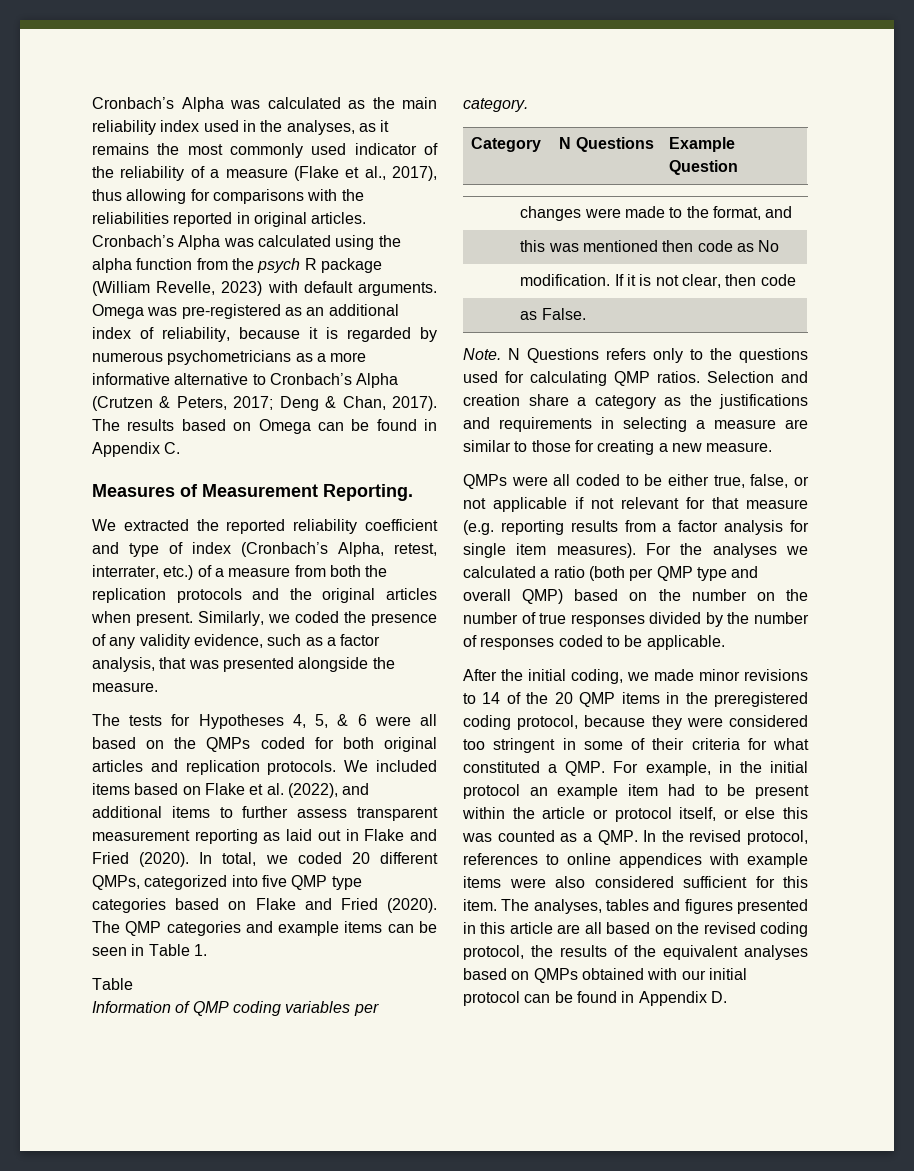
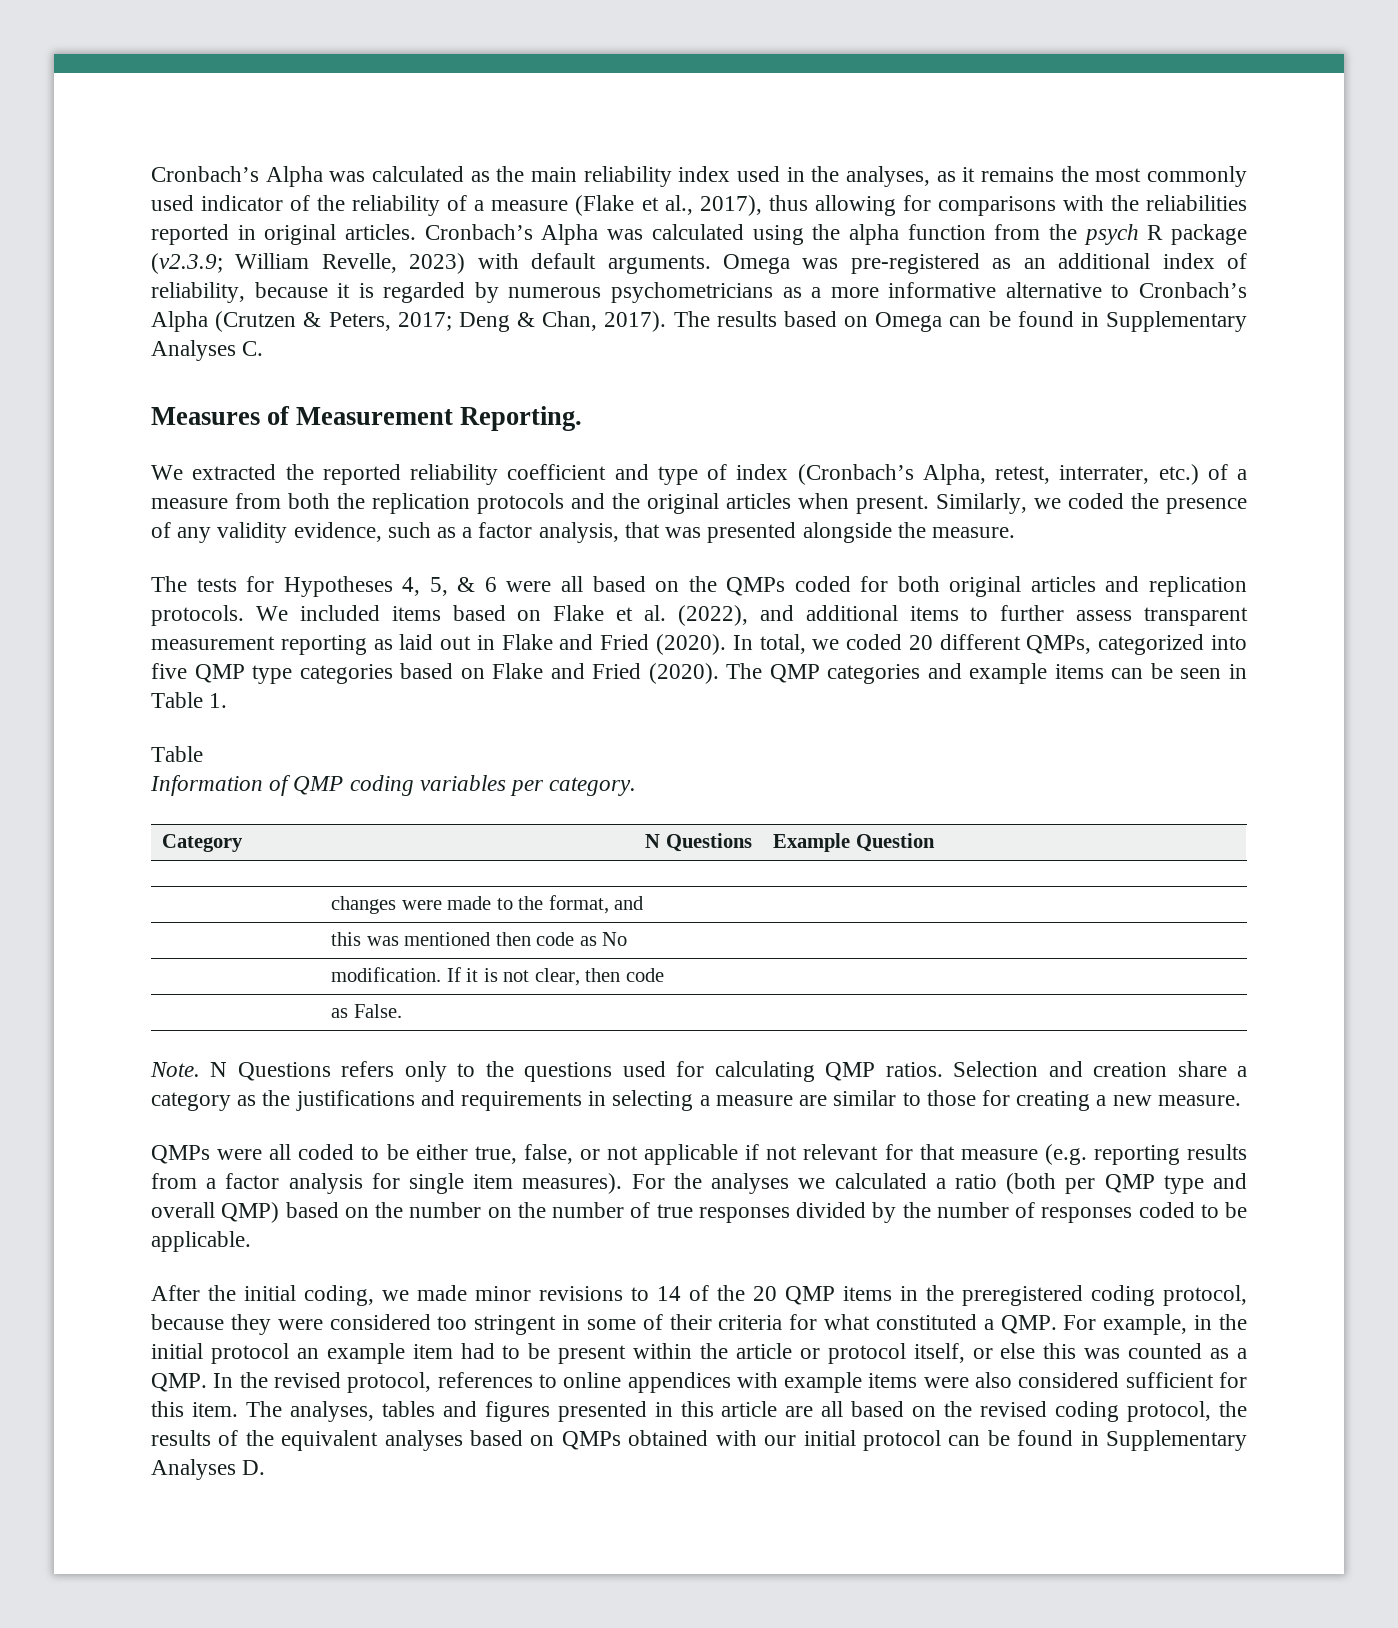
[92,281,150,296] (William -> [151,253,310,274] (v2.3.9; William
[92,442,160,457] Appendix -> [1105,311,1247,332] [151,340,236,361] Supplementary Analyses
[638,991,707,1006] Appendix -> [1105,1430,1247,1451] [151,1459,236,1480] Supplementary Analyses

